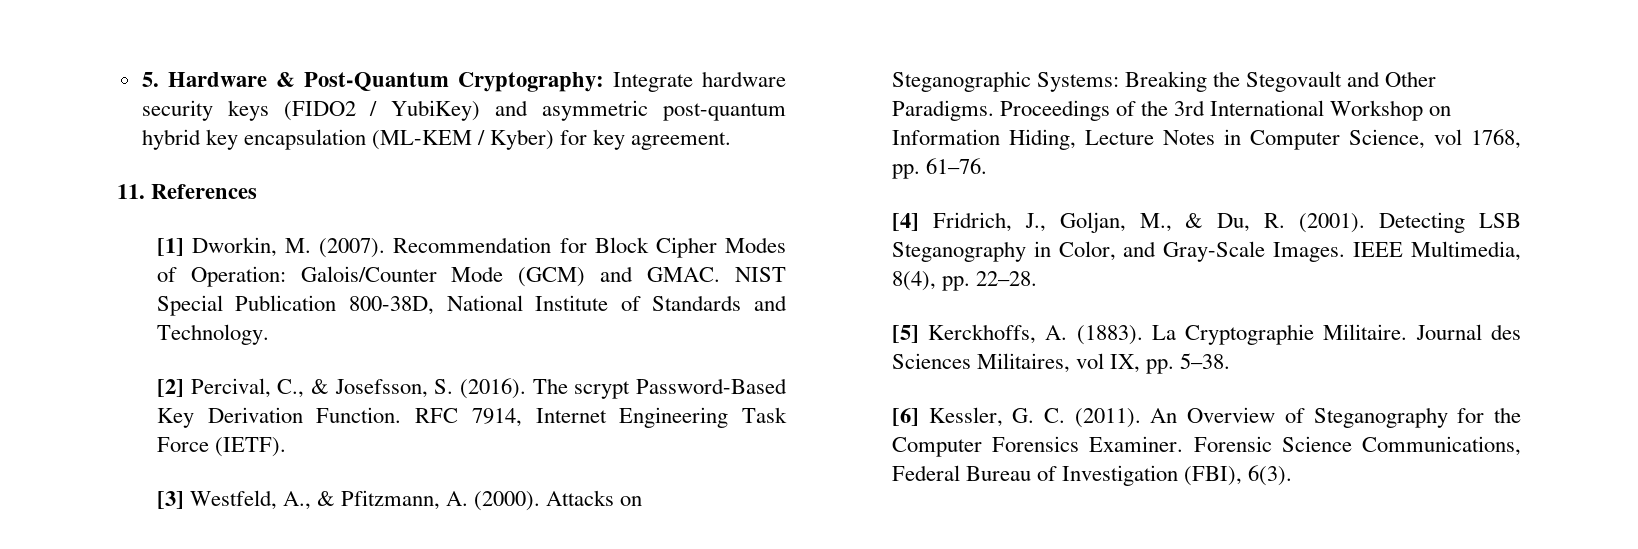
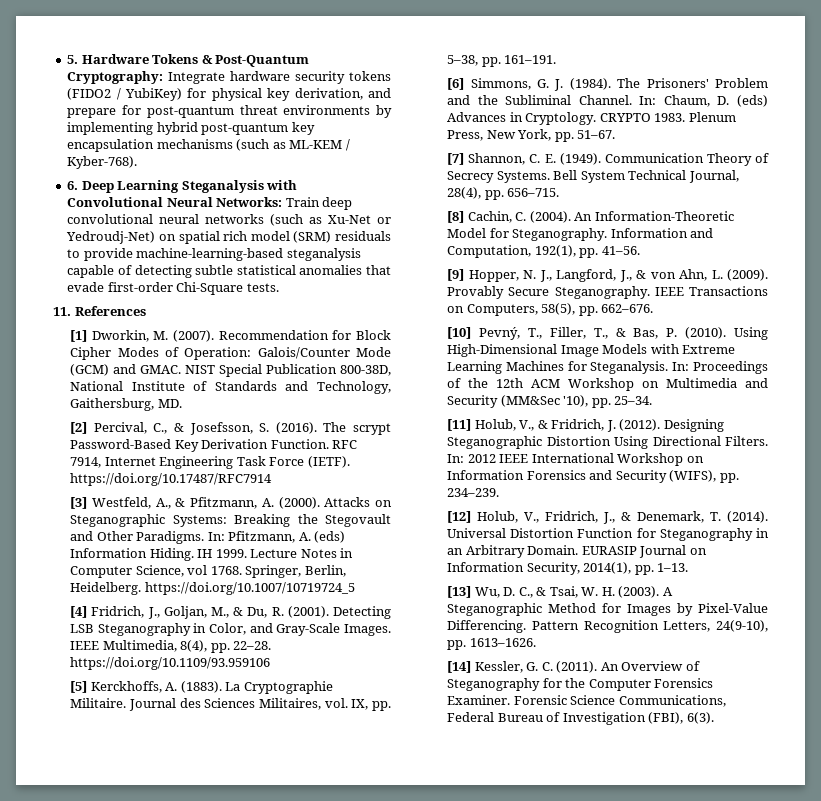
(267, 79) none -> [152,54,199,64] Tokens
[227,100,269,121] keys -> [349,71,392,81] tokens
[495,100,786,121] [141,129,732,150] and asymmetric post-quantum hybrid key encapsulation (ML-KEM / Kyber) for key agreement. -> [187,88,391,101] [67,105,392,118] [67,122,315,135] [67,139,350,152] [67,156,138,169] [67,180,298,193] [67,197,353,210] [67,214,391,226] [66,231,391,244] [67,248,361,261] [67,265,391,278] [67,282,279,295] for physical key derivation, and prepare for post-quantum threat environments by implementing hybrid post-quantum key encapsulation mechanisms (such as ML-KEM / Kyber-768). // 6. Deep Learning Steganalysis with Convolutional Neural Networks: Train deep convolutional neural networks (such as Xu-Net or Yedroudj-Net) on spatial rich model (SRM) residuals to provide machine-learning-based steganalysis capable of detecting subtle statistical anomalies that evade first-order Chi-Square tests.
[156,324,269,345] Technology. -> [317,381,391,394] [70,398,182,411] Technology, Gaithersburg, MD.
(286, 447) none -> [70,473,273,486] https://doi.org/10.17487/RFC7914
[999,100,1452,121] [891,129,1076,150] Proceedings of the 3rd International Workshop on Information Hiding, -> [207,531,346,543] [70,548,247,561] In: Pfitzmann, A. (eds) Information Hiding. IH 1999.
[1471,129,1521,149] [891,158,987,179] 1768, pp. 61–76. -> [210,565,346,578] [70,582,355,595] 1768. Springer, Berlin, Heidelberg. https://doi.org/10.1007/10719724_5
(1037, 278) none -> [70,657,271,670] https://doi.org/10.1109/93.959106
[1075,353,1104,369] vol -> [324,698,348,708] vol.
[1180,353,1231,369] [891,408,919,426] 5–38. // [6] -> [447,55,557,67] [447,78,768,91] [447,95,768,107] [447,112,736,125] [447,129,616,142] [447,153,769,166] [447,170,739,183] [447,187,560,200] [447,211,734,223] [447,228,714,241] [447,245,640,258] [447,269,768,282] [447,286,768,299] [447,303,654,316] [447,327,768,340] [447,344,736,357] [447,361,768,374] [447,378,768,391] [447,395,653,408] [447,419,724,432] [447,436,768,449] [447,453,704,466] [447,470,739,483] [447,488,500,497] [447,511,768,524] [447,528,769,541] [447,545,707,558] [447,562,689,575] [447,586,673,598] [447,603,768,616] [447,620,768,633] [447,638,536,650] [447,661,472,673] 5–38, pp. 161–191. // [6] Simmons, G. J. (1984). The Prisoners' Problem and the Subliminal Channel. In: Chaum, D. (eds) Advances in Cryptology. CRYPTO 1983. Plenum Press, New York, pp. 51–67. // [7] Shannon, C. E. (1949). Communication Theory of Secrecy Systems. Bell System Technical Journal, 28(4), pp. 656–715. // [8] Cachin, C. (2004). An Information-Theoretic Model for Steganography. Information and Computation, 192(1), pp. 41–56. // [9] Hopper, N. J., Langford, J., & von Ahn, L. (2009). Provably Secure Steganography. IEEE Transactions on Computers, 58(5), pp. 662–676. // [10] Pevný, T., Filler, T., & Bas, P. (2010). Using High-Dimensional Image Models with Extreme Learning Machines for Steganalysis. In: Proceedings of the 12th ACM Workshop on Multimedia and Security (MM&Sec '10), pp. 25–34. // [11] Holub, V., & Fridrich, J. (2012). Designing Steganographic Distortion Using Directional Filters. In: 2012 IEEE International Workshop on Information Forensics and Security (WIFS), pp. 234–239. // [12] Holub, V., Fridrich, J., & Denemark, T. (2014). Universal Distortion Function for Steganography in an Arbitrary Domain. EURASIP Journal on Information Security, 2014(1), pp. 1–13. // [13] Wu, D. C., & Tsai, W. H. (2003). A Steganographic Method for Images by Pixel-Value Differencing. Pattern Recognition Letters, 24(9-10), pp. 1613–1626. // [14]

